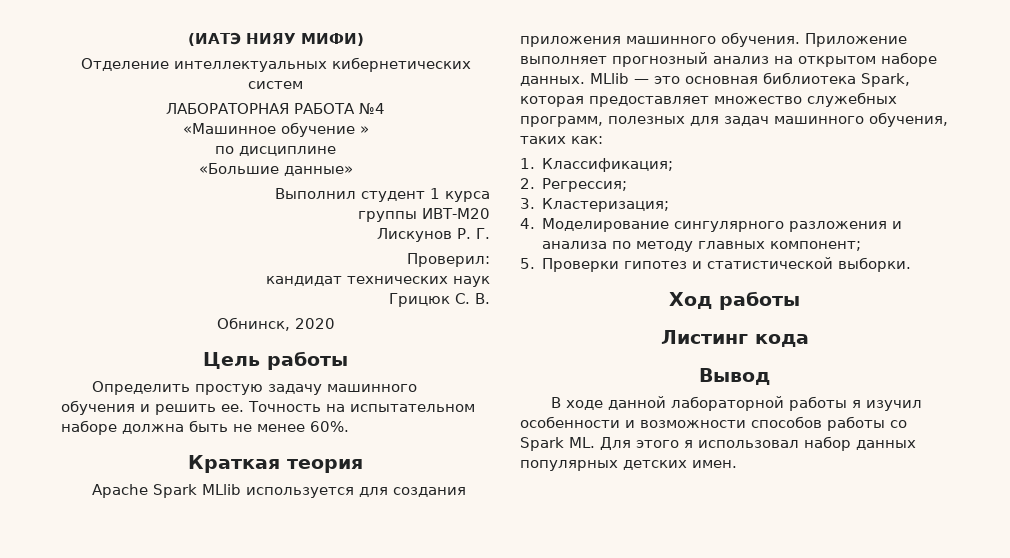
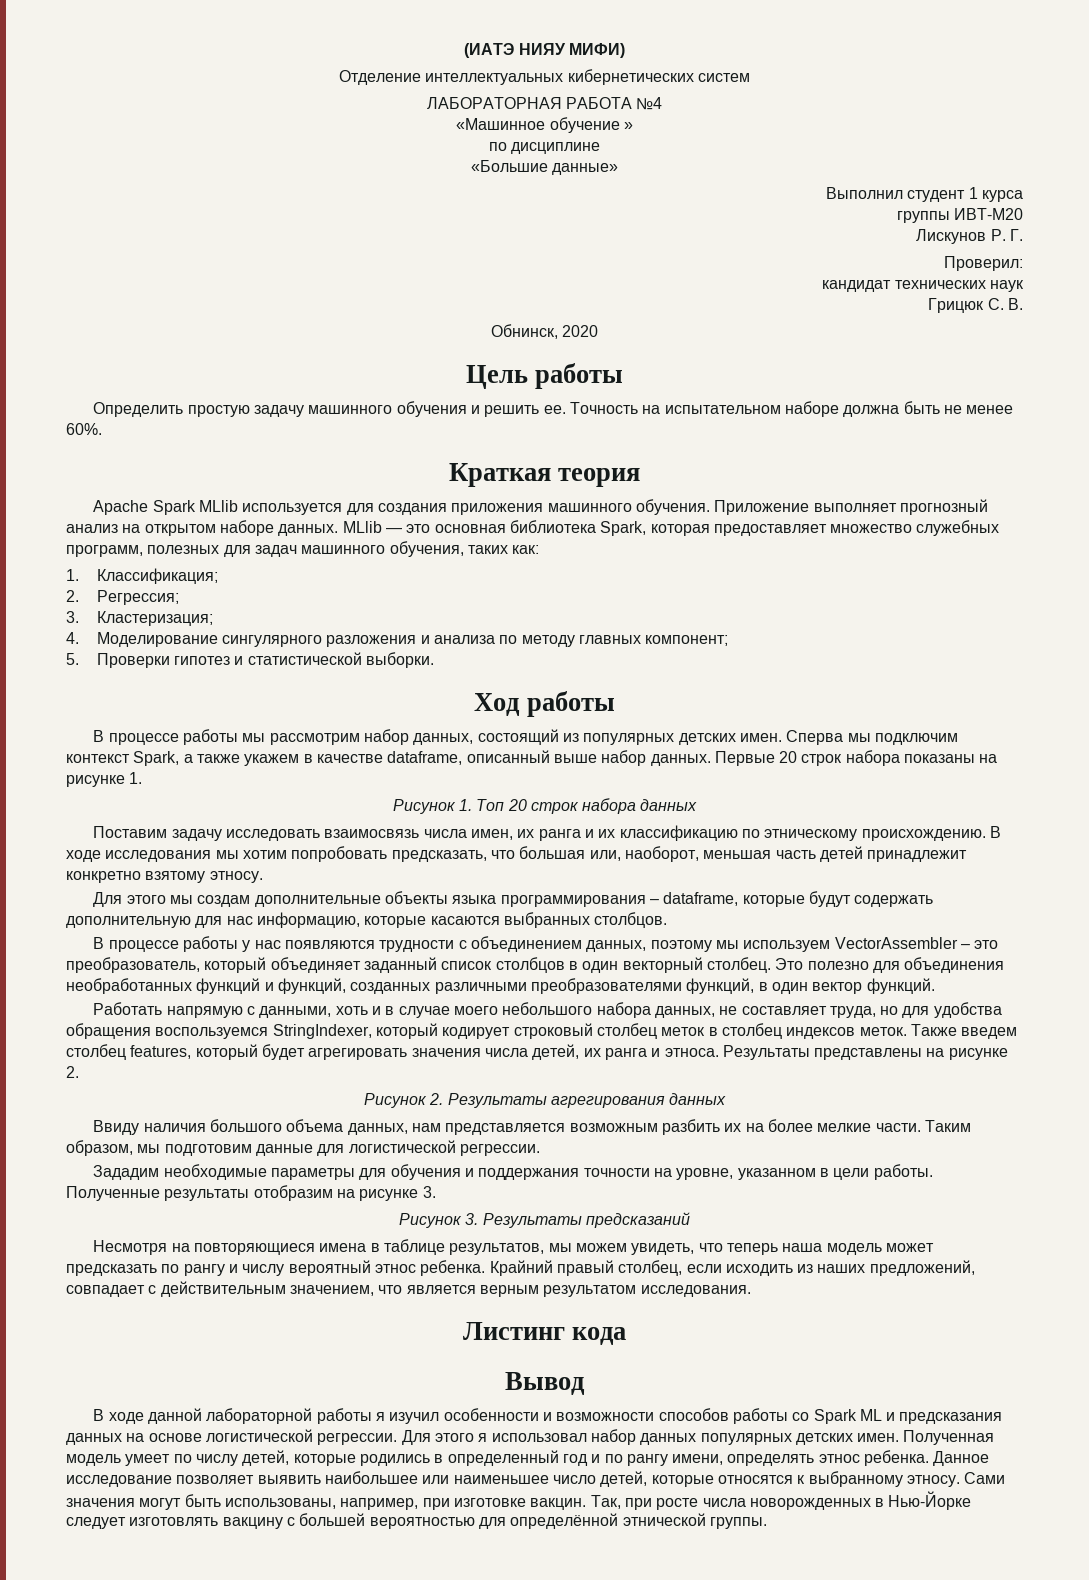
(800, 300) none -> [93,729,958,745] [66,750,998,766] [66,772,143,787] [392,798,698,814] [93,825,1001,841] [66,846,968,862] [66,871,263,883] [93,891,934,907] [66,912,668,928] [93,936,999,952] [66,957,1005,973] [66,978,935,994] [93,1002,1002,1018] [66,1023,1018,1039] [66,1044,1008,1060] [66,1066,79,1078] [363,1093,727,1108] [93,1119,971,1135] [66,1140,540,1156] [93,1164,933,1180] [66,1185,436,1201] [399,1212,690,1228] [93,1239,934,1255] [66,1260,975,1276] [66,1281,751,1297] // В процессе работы мы рассмотрим набор данных, состоящий из популярных детских имен. Сперва мы подключим контекст Spark, а также укажем в качестве dataframe, описанный выше набор данных. Первые 20 строк набора показаны на рисунке 1. // Рисунок 1. Топ 20 строк набора данных // Поставим задачу исследовать взаимосвязь числа имен, их ранга и их классификацию по этническому происхождению. В ходе исследования мы хотим попробовать предсказать, что большая или, наоборот, меньшая часть детей принадлежит конкретно взятому этносу. // Для этого мы создам дополнительные объекты языка программирования – dataframe, которые будут содержать дополнительную для нас информацию, которые касаются выбранных столбцов. // В процессе работы у нас появляются трудности с объединением данных, поэтому мы используем VectorAssembler – это преобразователь, который объединяет заданный список столбцов в один векторный столбец. Это полезно для объединения необработанных функций и функций, созданных различными преобразователями функций, в один вектор функций. // Работать напрямую с данными, хоть и в случае моего небольшого набора данных, не составляет труда, но для удобства обращения воспользуемся StringIndexer, который кодирует строковый столбец меток в столбец индексов меток. Также введем столбец features, который будет агрегировать значения числа детей, их ранга и этноса. Результаты представлены на рисунке 2. // Рисунок 2. Результаты агрегирования данных // Ввиду наличия большого объема данных, нам представляется возможным разбить их на более мелкие части. Таким образом, мы подготовим данные для логистической регрессии. // Зададим необходимые параметры для обучения и поддержания точности на уровне, указанном в цели работы. Полученные результаты отобразим на рисунке 3. // Рисунок 3. Результаты предсказаний // Несмотря на повторяющиеся имена в таблице результатов, мы можем увидеть, что теперь наша модель может предсказать по рангу и числу вероятный этнос ребенка. Крайний правый столбец, если исходить из наших предложений, совпадает с действительным значением, что является верным результатом исследования.
[569,437,595,448] ML. -> [859,1409,1003,1424] [66,1429,398,1445] ML и предсказания данных на основе логистической регрессии.
(737, 464) none -> [903,1430,995,1445] [66,1450,990,1466] [66,1471,1006,1487] [66,1491,972,1510] [66,1513,767,1529] Полученная модель умеет по числу детей, которые родились в определенный год и по рангу имени, определять этнос ребенка. Данное исследование позволяет выявить наибольшее или наименьшее число детей, которые относятся к выбранному этносу. Сами значения могут быть использованы, например, при изготовке вакцин. Так, при росте числа новорожденных в Нью-Йорке следует изготовлять вакцину с большей вероятностью для определённой этнической группы.

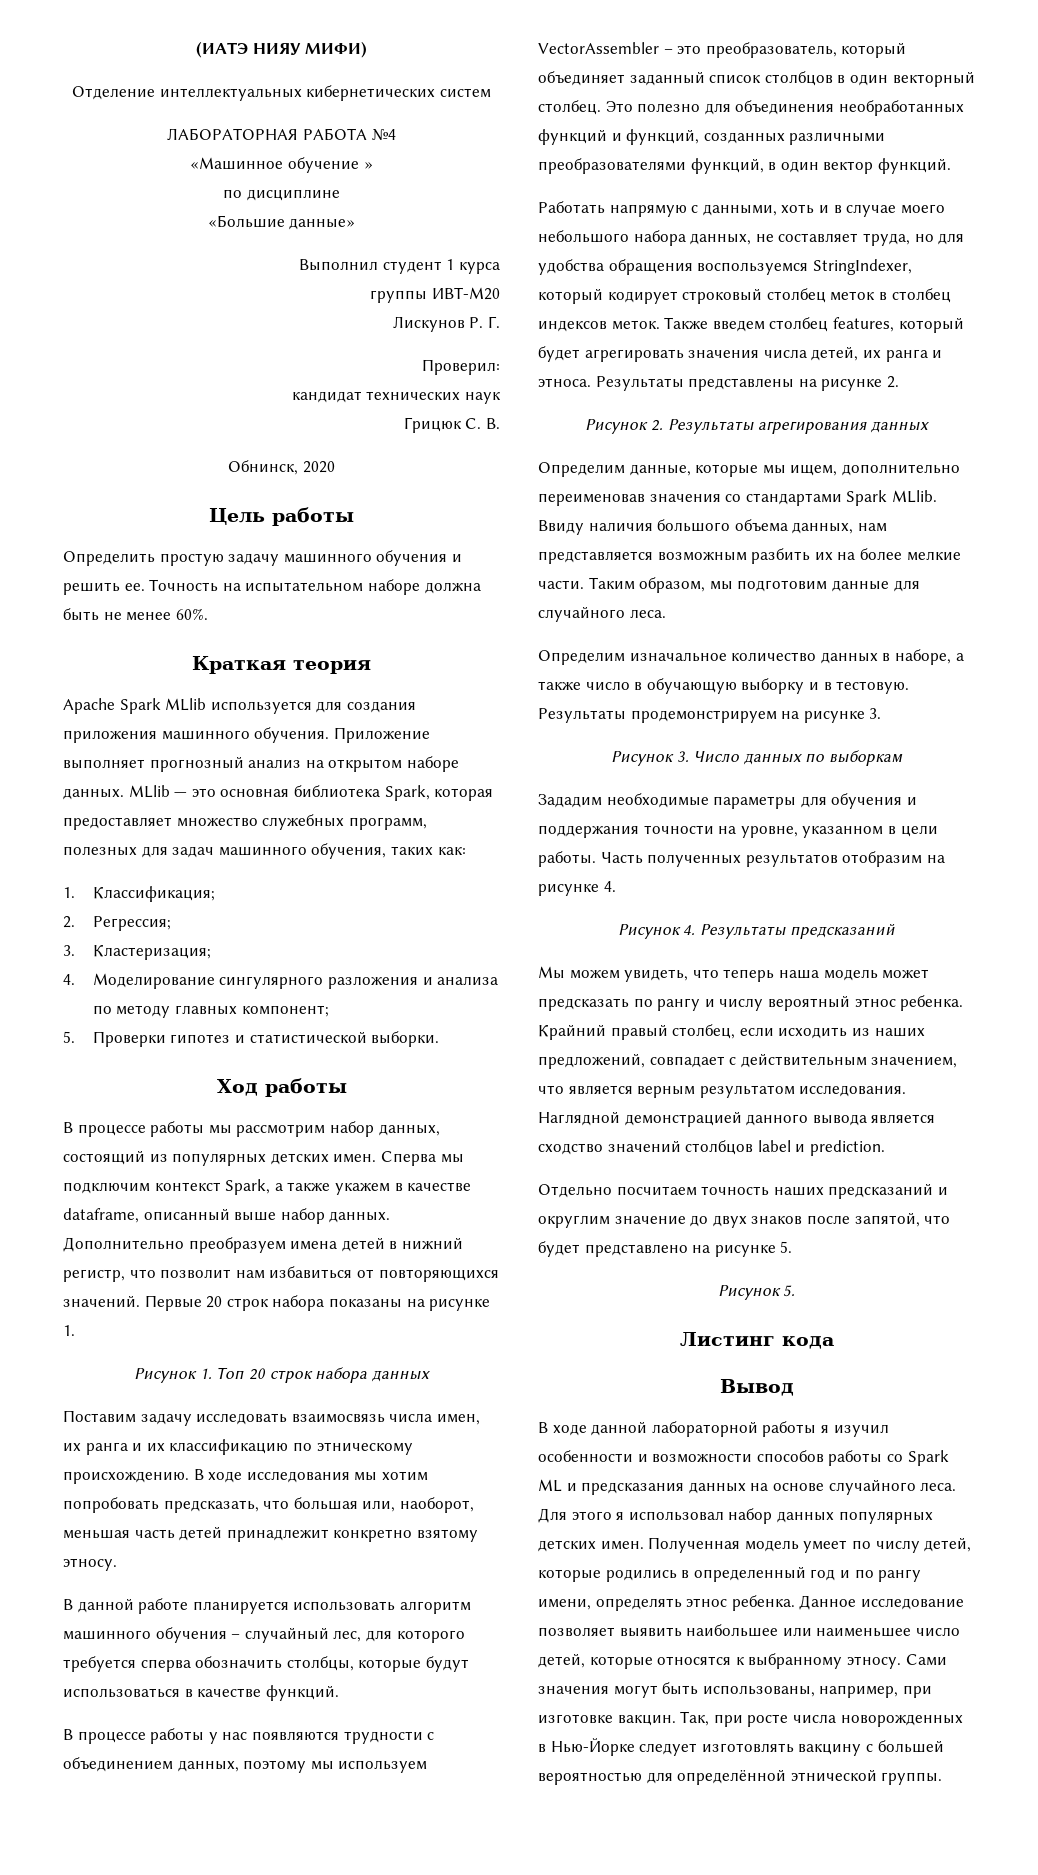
(711, 760) none -> [63,1237,463,1253] [63,1266,499,1282] [63,1295,140,1307] Дополнительно преобразуем имена детей в нижний регистр, что позволит нам избавиться от повторяющихся значений.
[93,891,934,907] [66,912,668,928] Для этого мы создам дополнительные объекты языка программирования – dataframe, которые будут содержать дополнительную для нас информацию, которые касаются выбранных столбцов. -> [63,1598,471,1614] [63,1627,465,1643] [63,1656,469,1672] [63,1685,339,1701] В данной работе планируется использовать алгоритм машинного обучения – случайный лес, для которого требуется сперва обозначить столбцы, которые будут использоваться в качестве функций.
(727, 1099) none -> [538,462,960,477] [538,490,937,506] Определим данные, которые мы ищем, дополнительно переименовав значения со стандартами Spark MLlib.
[348,1140,540,1156] логистической регрессии. -> [538,606,666,622] [538,649,964,665] [538,678,910,694] [538,708,882,723] [611,750,903,766] случайного леса. // Определим изначальное количество данных в наборе, а также число в обучающую выборку и в тестовую. Результаты продемонстрируем на рисунке 3. // Рисунок 3. Число данных по выборкам
[66,1186,250,1201] Полученные результаты -> [600,852,838,867] Часть полученных результатов
[422,1186,436,1198] [399,1213,479,1228] 3. // Рисунок 3. -> [603,881,616,892] [617,924,696,939] 4. // Рисунок 4.
[93,1239,572,1255] Несмотря на повторяющиеся имена в таблице результатов, мы -> [538,966,565,979] Мы
(751, 1291) none -> [538,1111,936,1127] [538,1140,885,1156] [538,1183,948,1199] [538,1212,951,1228] [538,1241,793,1257] [717,1285,796,1300] Наглядной демонстрацией данного вывода является сходство значений столбцов label и prediction. // Отдельно посчитаем точность наших предсказаний и округлим значение до двух знаков после запятой, что будет представлено на рисунке 5. // Рисунок 5.
[205,1429,398,1445] логистической регрессии. -> [828,1479,957,1495] случайного леса.

